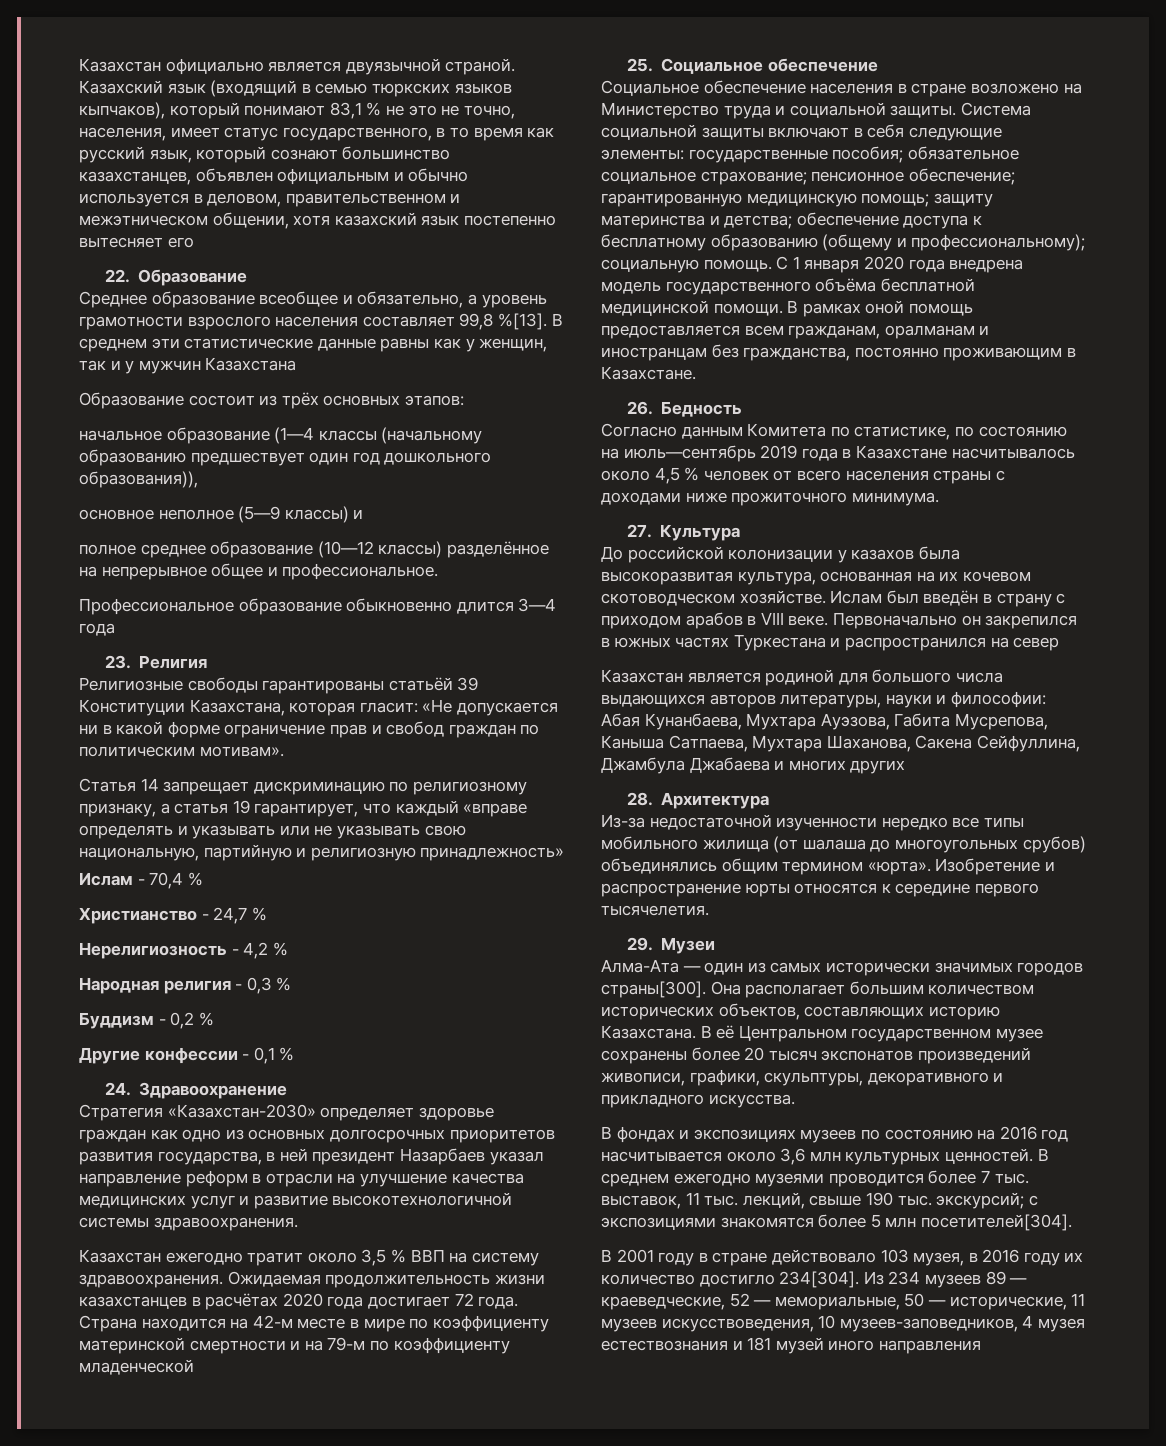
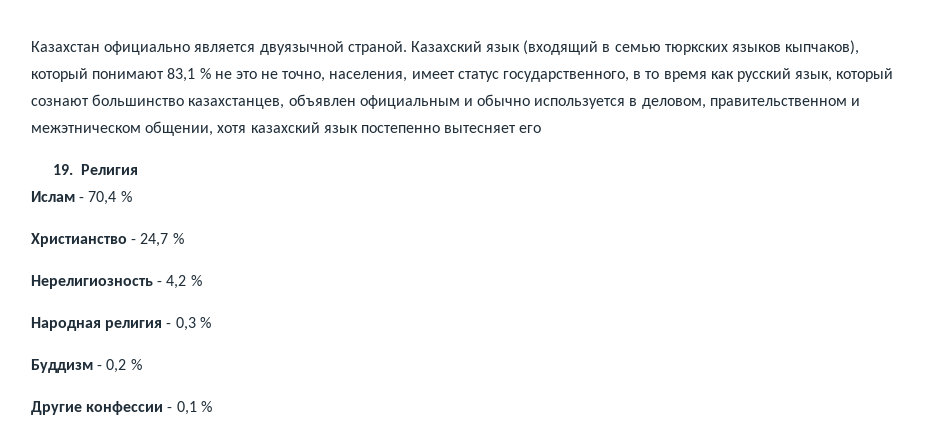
[104,269,248,286] [79,291,547,308] [79,313,563,330] [79,338,548,352] [79,357,297,374] [79,392,464,409] [79,427,483,444] [79,449,492,466] [79,471,198,488] [79,506,364,523] [79,541,549,558] [79,563,439,580] [79,598,557,615] [79,623,115,636] [104,655,208,669] [79,677,479,694] [79,699,558,716] [79,721,540,738] [79,746,284,757] [79,778,527,795] [79,800,528,817] [79,825,466,839] [79,844,565,861] 22. Образование // Среднее образование всеобщее и обязательно, а уровень грамотности взрослого населения составляет 99,8 %[13]. В среднем эти статистические данные равны как у женщин, так и у мужчин Казахстана // Образование состоит из трёх основных этапов: // начальное образование (1—4 классы (начальному образованию предшествует один год дошкольного образования)), // основное неполное (5—9 классы) и // полное среднее образование (10—12 классы) разделённое на непрерывное общее и профессиональное. // Профессиональное образование обыкновенно длится 3—4 года // 23. Религия // Религиозные свободы гарантированы статьёй 39 Конституции Казахстана, которая гласит: «Не допускается ни в какой форме ограничение прав и свобод граждан по политическим мотивам». // Статья 14 запрещает дискриминацию по религиозному признаку, а статья 19 гарантирует, что каждый «вправе определять и указывать или не указывать свою национальную, партийную и религиозную принадлежность» -> [53,164,139,175] 19. Религия
[104,1082,288,1099] [79,1104,494,1121] [79,1129,555,1143] [79,1148,544,1165] [79,1170,524,1187] [79,1192,513,1209] [79,1217,298,1231] [79,1249,539,1266] [79,1271,545,1288] [79,1293,519,1310] [79,1315,549,1332] [79,1337,510,1354] [79,1359,194,1375] [626,58,878,74] [601,80,1082,97] [601,102,1031,119] [601,124,1002,141] [601,146,1019,163] [601,168,1015,185] [601,193,993,207] [601,212,982,229] [601,234,1086,251] [601,256,1024,273] [601,278,975,295] [601,300,973,317] [601,325,990,339] [601,344,1076,361] [601,366,696,380] [626,401,743,417] [601,423,1067,440] [601,445,1075,462] [601,467,1005,484] [601,492,939,506] [626,524,741,541] [601,546,960,563] [601,571,1031,585] [601,590,1066,607] [601,612,1078,629] [601,634,1060,651] [601,669,1003,686] [601,691,1046,708] [601,713,1048,730] [601,735,1080,752] [601,757,906,774] [626,792,770,809] [601,814,1024,831] [601,836,1086,853] [601,858,1055,875] [601,883,1039,897] [601,905,709,916] [626,937,716,954] [601,959,1084,976] [601,981,1035,998] [601,1003,1000,1020] [601,1025,1043,1042] [601,1047,1031,1064] [601,1069,1004,1086] [601,1094,795,1108] [601,1126,1069,1143] [601,1148,1049,1165] [601,1170,1029,1187] [601,1192,1038,1209] [601,1214,1072,1231] [601,1249,1084,1266] [601,1271,1028,1288] [601,1293,1086,1310] [601,1315,1085,1332] [601,1337,981,1354] // 24. Здравоохранение // Стратегия «Казахстан-2030» определяет здоровье граждан как одно из основных долгосрочных приоритетов развития государства, в ней президент Назарбаев указал направление реформ в отрасли на улучшение качества медицинских услуг и развитие высокотехнологичной системы здравоохранения. // Казахстан ежегодно тратит около 3,5 % ВВП на систему здравоохранения. Ожидаемая продолжительность жизни казахстанцев в расчётах 2020 года достигает 72 года. Страна находится на 42-м месте в мире по коэффициенту материнской смертности и на 79-м по коэффициенту младенческой // 25. Социальное обеспечение // Социальное обеспечение населения в стране возложено на Министерство труда и социальной защиты. Система социальной защиты включают в себя следующие элементы: государственные пособия; обязательное социальное страхование; пенсионное обеспечение; гарантированную медицинскую помощь; защиту материнства и детства; обеспечение доступа к бесплатному образованию (общему и профессиональному); социальную помощь. С 1 января 2020 года внедрена модель государственного объёма бесплатной медицинской помощи. В рамках оной помощь предоставляется всем гражданам, оралманам и иностранцам без гражданства, постоянно проживающим в Казахстане. // 26. Бедность // Согласно данным Комитета по статистике, по состоянию на июль—сентябрь 2019 года в Казахстане насчитывалось около 4,5 % человек от всего населения страны с доходами ниже прожиточного минимума. // 27. Культура // До российской колонизации у казахов была высокоразвитая культура, основанная на их кочевом скотоводческом хозяйстве. Ислам был введён в страну с приходом арабов в VIII веке. Первоначально он закрепился в южных частях Туркестана и распространился на север // Казахстан является родиной для большого числа выдающихся авторов литературы, науки и философии: Абая Кунанбаева, Мухтара Ауэзова, Габита Мусрепова, Каныша Сатпаева, Мухтара Шаханова, Сакена Сейфуллина, Джамбула Джабаева и многих других // 28. Архитектура // Из-за недостаточной изученности нередко все типы мобильного жилища (от шалаша до многоугольных срубов) объединялись общим термином «юрта». Изобретение и распространение юрты относятся к середине первого тысячелетия. // 29. Музеи // Алма-Ата — один из самых исторически значимых городов страны[300]. Она располагает большим количеством исторических объектов, составляющих историю Казахстана. В её Центральном государственном музее сохранены более 20 тысяч экспонатов произведений живописи, графики, скульптуры, декоративного и прикладного искусства. // В фондах и экспозициях музеев по состоянию на 2016 год насчитывается около 3,6 млн культурных ценностей. В среднем ежегодно музеями проводится более 7 тыс. выставок, 11 тыс. лекций, свыше 190 тыс. экскурсий; с экспозициями знакомятся более 5 млн посетителей[304]. // В 2001 году в стране действовало 103 музея, в 2016 году их количество достигло 234[304]. Из 234 музеев 89 — краеведческие, 52 — мемориальные, 50 — исторические, 11 музеев искусствоведения, 10 музеев-заповедников, 4 музея естествознания и 181 музей иного направления -> (212, 406) none

